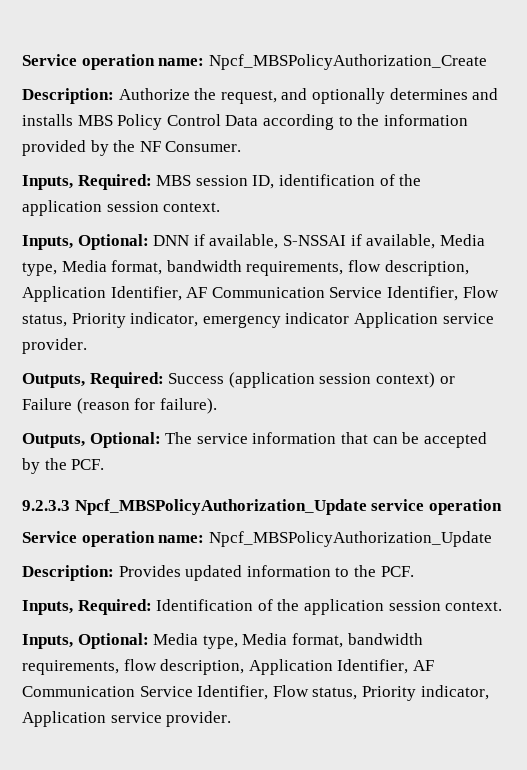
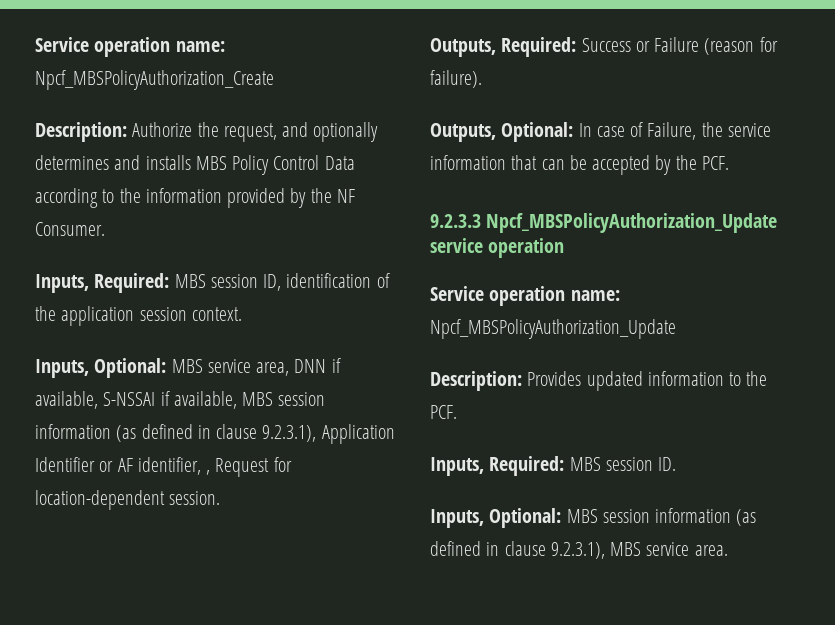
(149, 242) none -> [171,359,290,376] MBS service area,
[439,234,485,246] [22,260,469,276] [22,286,499,302] [22,312,494,328] [22,338,87,354] Media type, Media format, bandwidth requirements, flow description, Application Identifier, AF Communication Service Identifier, Flow status, Priority indicator, emergency indicator Application service provider. -> [242,392,326,406] [35,424,395,444] [35,457,292,477] [35,490,221,510] MBS session information (as defined in clause 9.2.3.1), Application Identifier or AF identifier, , Request for location-dependent session.
[228,372,435,388] (application session context) -> (631, 45) none
[165,432,193,444] The -> [578,122,723,140] In case of Failure, the
[156,599,503,615] [22,633,423,649] [22,659,434,675] [22,685,489,701] [22,711,232,727] Identification of the application session context. // Inputs, Optional: Media type, Media format, bandwidth requirements, flow description, Application Identifier, AF Communication Service Identifier, Flow status, Priority indicator, Application service provider. -> [569,457,677,471] [430,508,757,528] [430,541,728,559] MBS session ID. // Inputs, Optional: MBS session information (as defined in clause 9.2.3.1), MBS service area.

